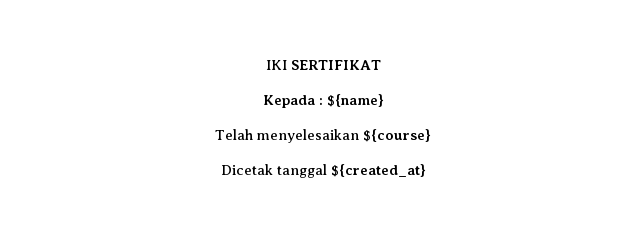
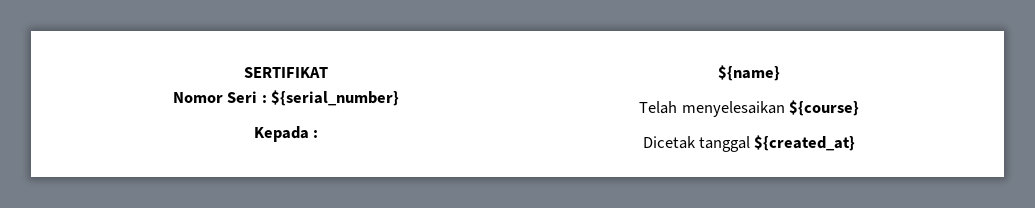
[265,60,287,70] IKI -> (244, 72) none
(381, 65) none -> [172,90,400,106] // Nomor Seri : ${serial_number}
(323, 101) none -> (319, 134) //

